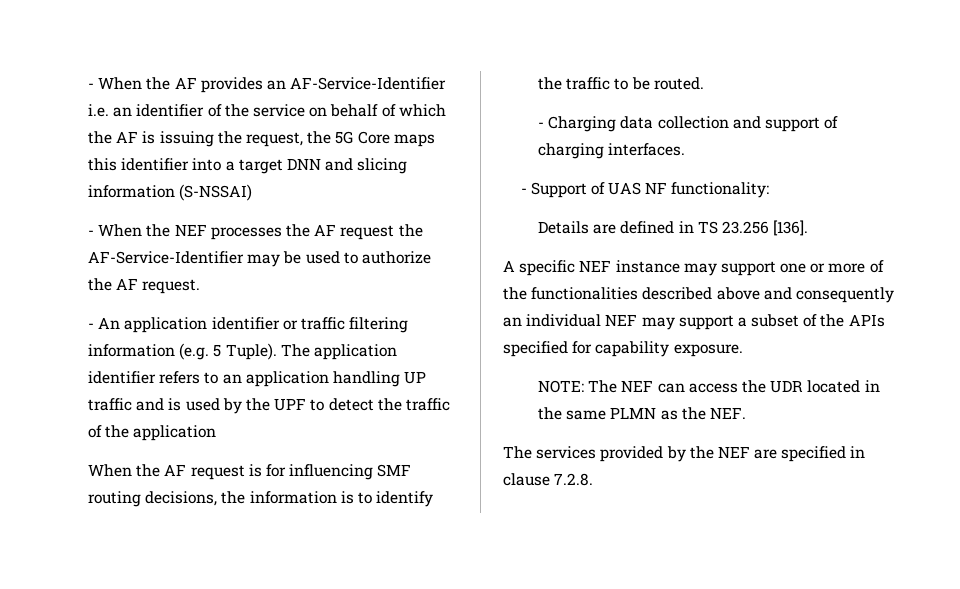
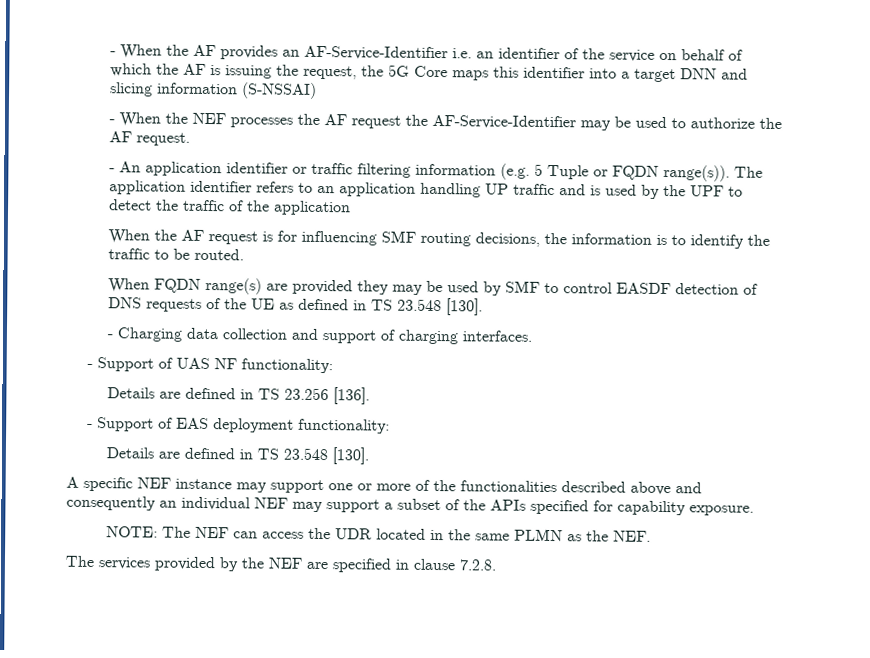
[225,343,277,360] Tuple). -> [547,164,731,182] Tuple or FQDN range(s)).
(704, 83) none -> [108,277,759,296] [108,297,484,316] // When FQDN range(s) are provided they may be used by SMF to control EASDF detection of DNS requests of the UE as defined in TS 23.548 [130].
(809, 228) none -> [87,417,391,434] [106,447,370,465] // - Support of EAS deployment functionality: // Details are defined in TS 23.548 [130].

